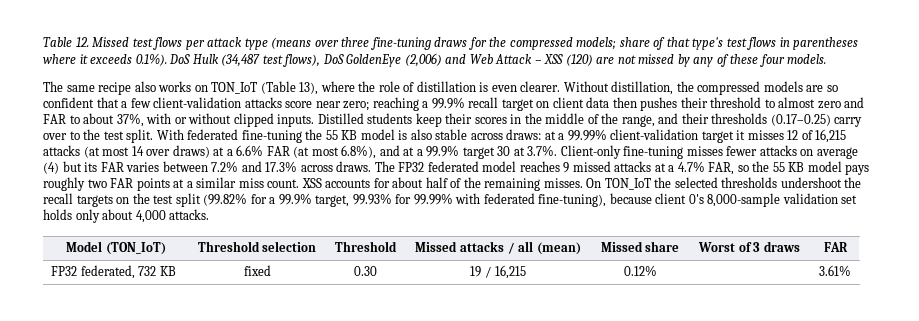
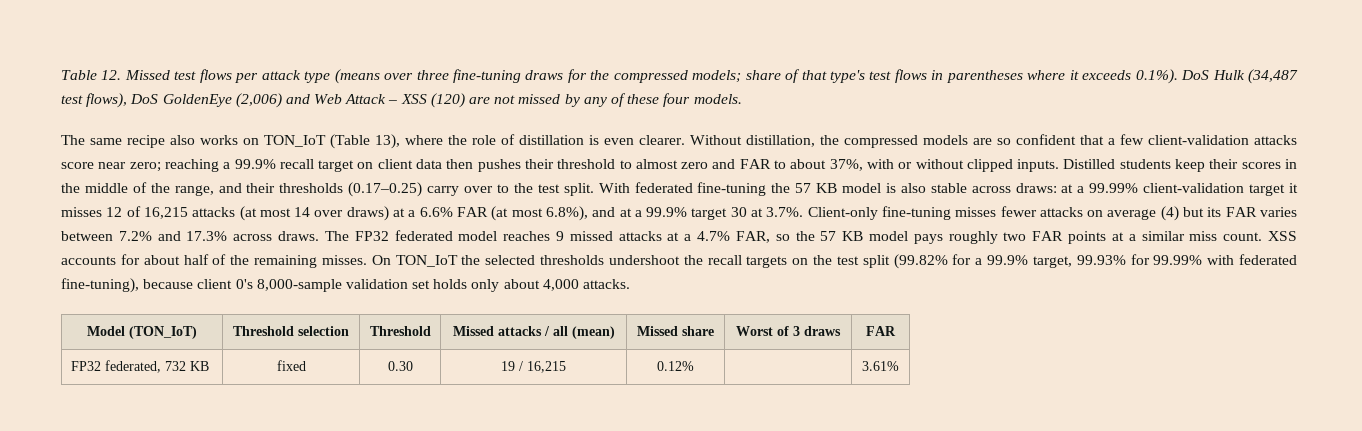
[325,130,338,140] 55 -> [795,183,812,193] 57
[772,162,785,172] 55 -> [820,231,837,241] 57

